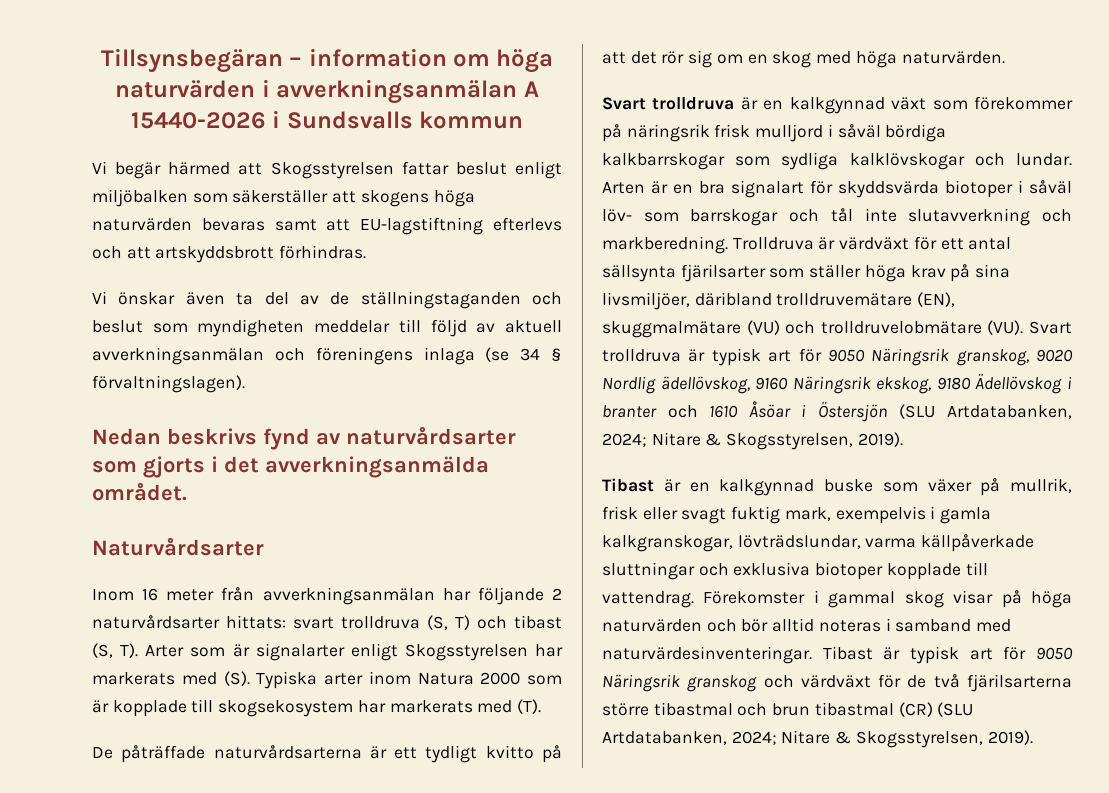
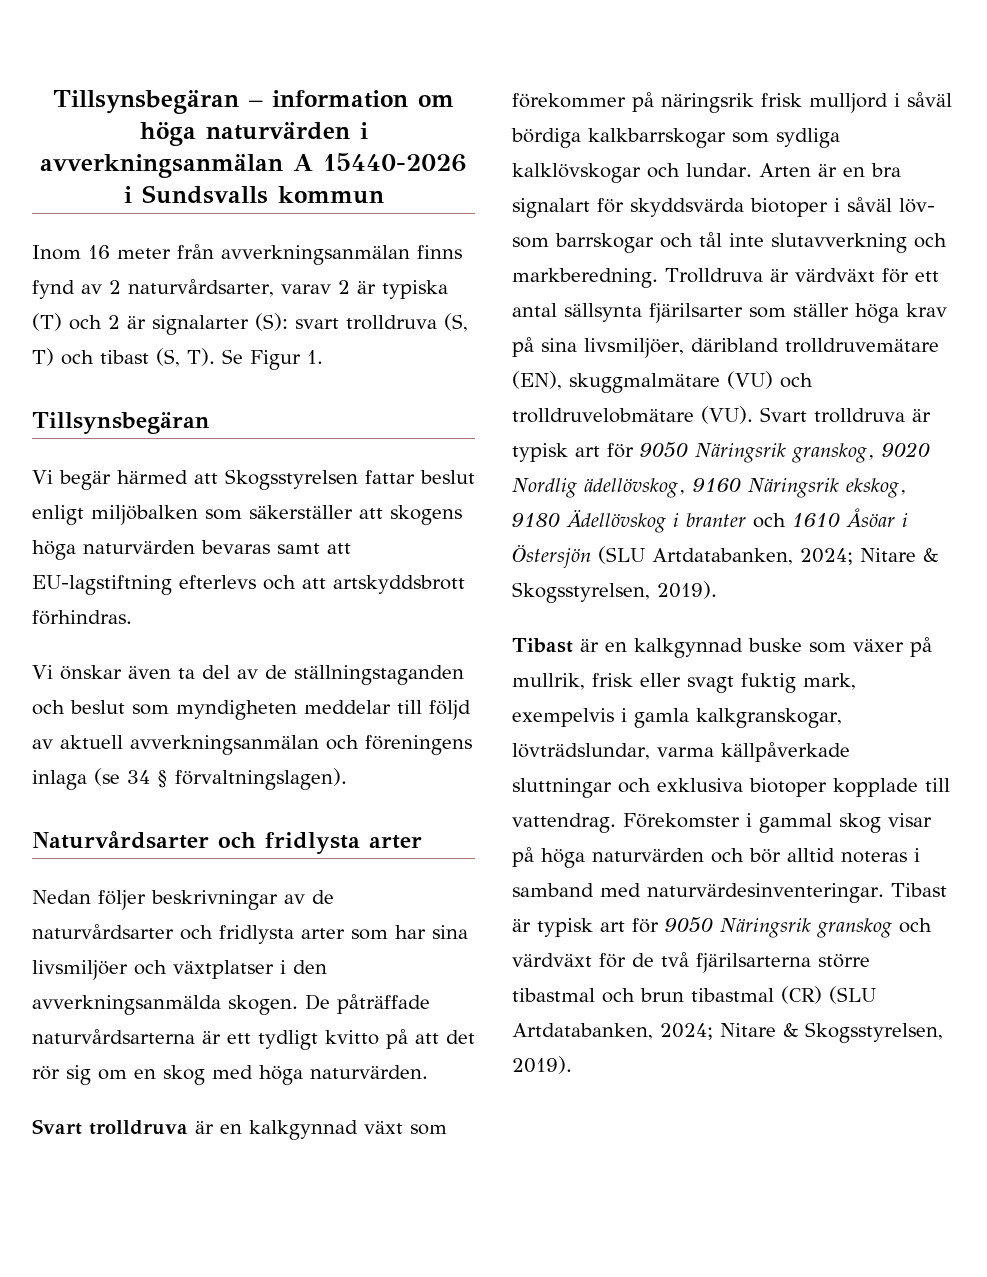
(524, 120) none -> [32,244,462,265] [32,279,448,299] [32,313,468,335] [32,348,323,370] [32,412,210,434] // Inom 16 meter från avverkningsanmälan finns fynd av 2 naturvårdsarter, varav 2 är typiska (T) och 2 är signalarter (S): svart trolldruva (S, T) och tibast (S, T). Se Figur 1. // Tillsynsbegäran
[92,426,516,450] [92,456,489,478] [92,482,187,501] [92,537,264,556] [92,587,562,605] [92,615,562,630] [92,643,563,661] [92,671,562,689] [92,699,542,717] Nedan beskrivs fynd av naturvårdsarter som gjorts i det avverkningsanmälda området. // Naturvårdsarter // Inom 16 meter från avverkningsanmälan har följande 2 naturvårdsarter hittats: svart trolldruva (S, T) och tibast (S, T). Arter som är signalarter enligt Skogsstyrelsen har markerats med (S). Typiska arter inom Natura 2000 som är kopplade till skogsekosystem har markerats med (T). // -> [32,831,422,854] [32,890,334,910] [32,924,468,944] [32,960,327,980] [32,995,298,1015] Naturvårdsarter och fridlysta arter // Nedan följer beskrivningar av de naturvårdsarter och fridlysta arter som har sina livsmiljöer och växtplatser i den avverkningsanmälda skogen.

